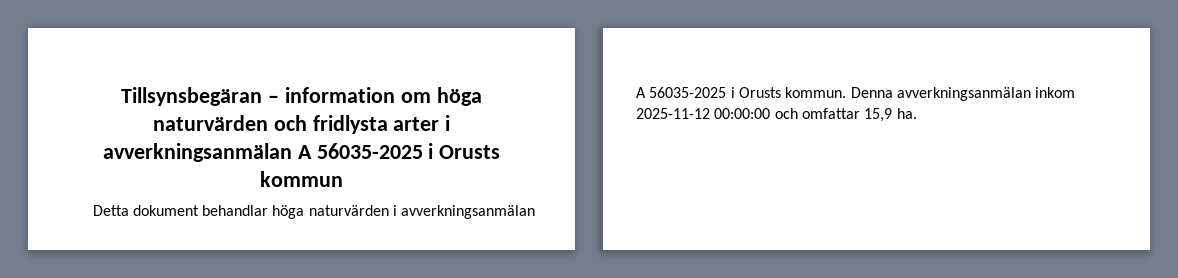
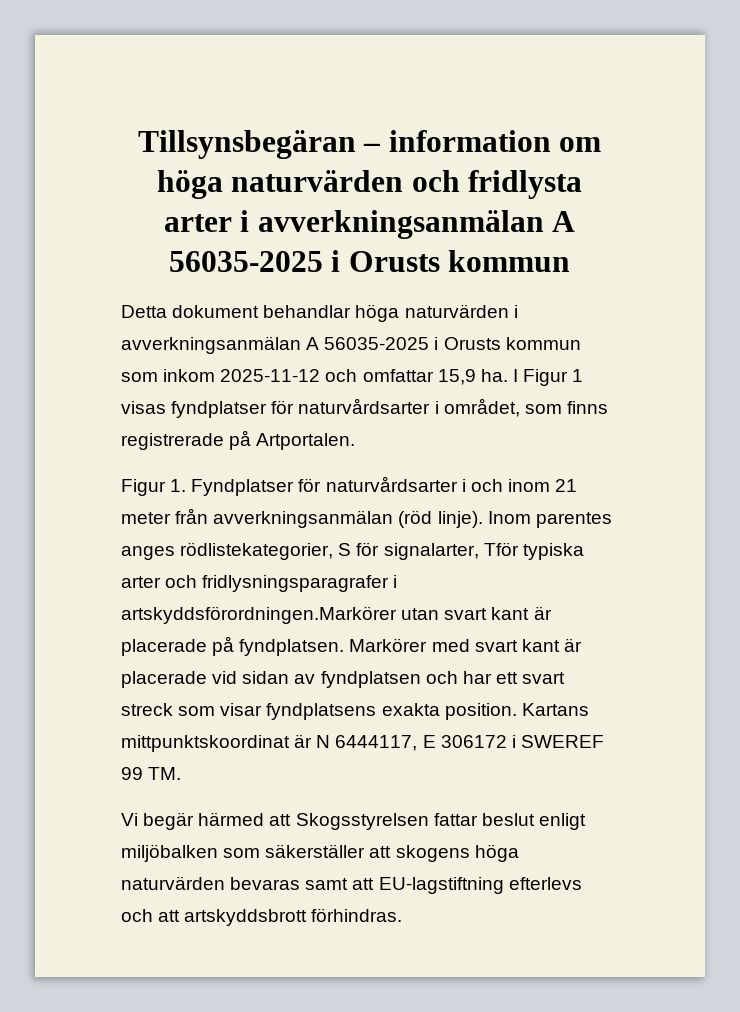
[785,87,1031,101] kommun. Denna avverkningsanmälan -> [505,337,581,350] [121,372,158,382] kommun som
[714,108,771,119] 00:00:00 -> (321, 375) none
(917, 113) none -> [512,369,584,386] [121,398,608,418] [121,430,356,450] [121,476,578,496] [121,508,612,528] [121,542,584,560] [121,575,398,592] [121,606,552,624] [121,636,582,656] [121,671,566,688] [121,703,589,720] [121,734,604,752] [121,767,182,780] [121,812,586,830] [121,844,519,862] [121,876,582,894] [121,908,403,926] I Figur 1 visas fyndplatser för naturvårdsarter i området, som finns registrerade på Artportalen. // Figur 1. Fyndplatser för naturvårdsarter i och inom 21 meter från avverkningsanmälan (röd linje). Inom parentes anges rödlistekategorier, S för signalarter, Tför typiska arter och fridlysningsparagrafer i artskyddsförordningen.Markörer utan svart kant är placerade på fyndplatsen. Markörer med svart kant är placerade vid sidan av fyndplatsen och har ett svart streck som visar fyndplatsens exakta position. Kartans mittpunktskoordinat är N 6444117, E 306172 i SWEREF 99 TM. // Vi begär härmed att Skogsstyrelsen fattar beslut enligt miljöbalken som säkerställer att skogens höga naturvärden bevaras samt att EU-lagstiftning efterlevs och att artskyddsbrott förhindras.

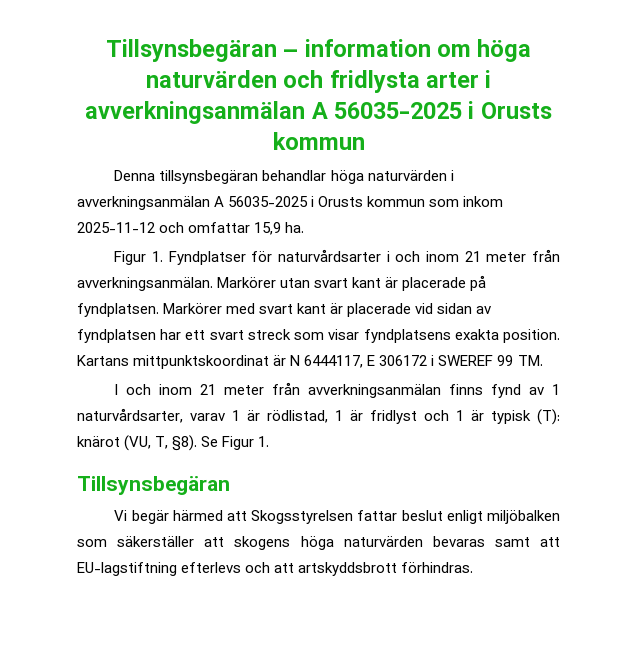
[121,305,260,318] Detta dokument -> [114,170,259,184] Denna tillsynsbegäran
[512,369,584,386] [121,398,608,418] [121,430,356,450] I Figur 1 visas fyndplatser för naturvårdsarter i området, som finns registrerade på Artportalen. -> (305, 227) none
[213,510,612,528] [121,542,584,560] [121,575,398,592] [121,606,397,624] avverkningsanmälan (röd linje). Inom parentes anges rödlistekategorier, S för signalarter, Tför typiska arter och fridlysningsparagrafer i artskyddsförordningen.Markörer -> [77,277,277,291] avverkningsanmälan. Markörer
[425,671,458,684] och -> (156, 336) none
(182, 773) none -> [114,382,560,398] [77,408,560,425] [77,435,270,451] [77,476,230,495] // I och inom 21 meter från avverkningsanmälan finns fynd av 1 naturvårdsarter, varav 1 är rödlistad, 1 är fridlyst och 1 är typisk (T): knärot (VU, T, §8). Se Figur 1. // Tillsynsbegäran

